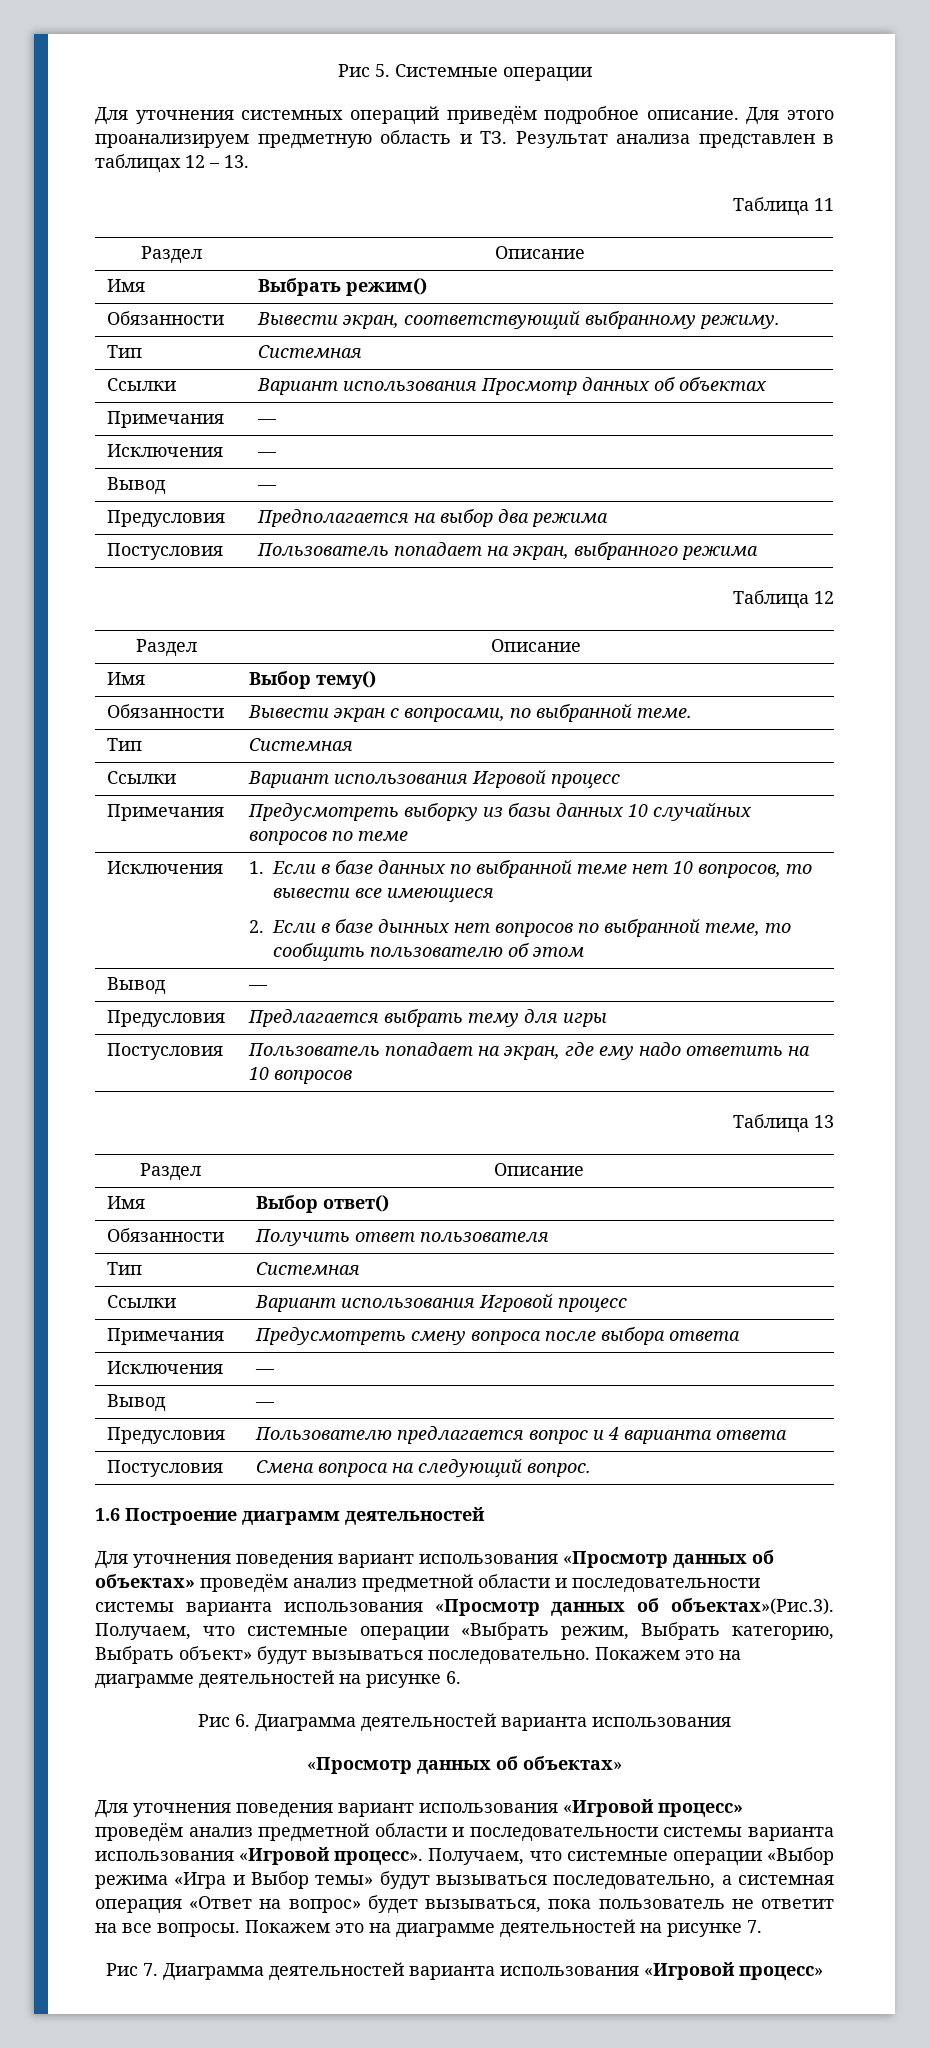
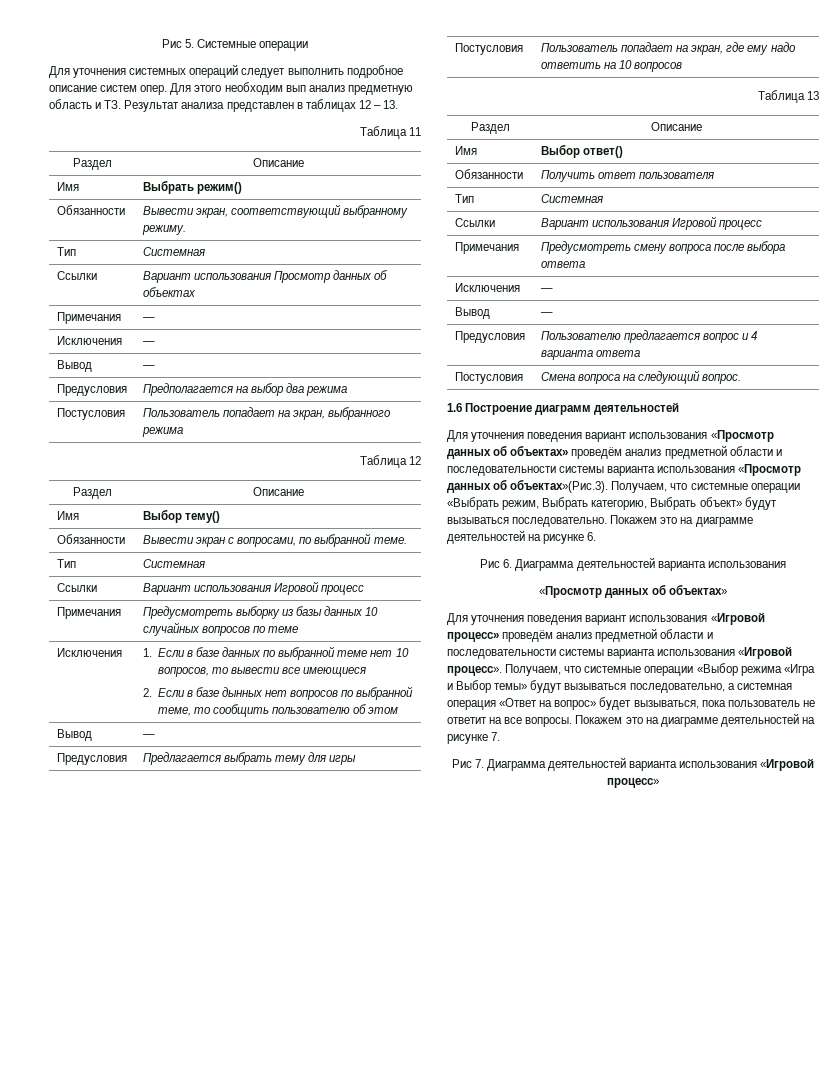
[446,105,834,125] [95,134,249,148] приведём подробное описание. Для этого проанализируем -> [241,65,403,78] [49,82,345,95] следует выполнить подробное описание систем опер. Для этого необходим вып анализ

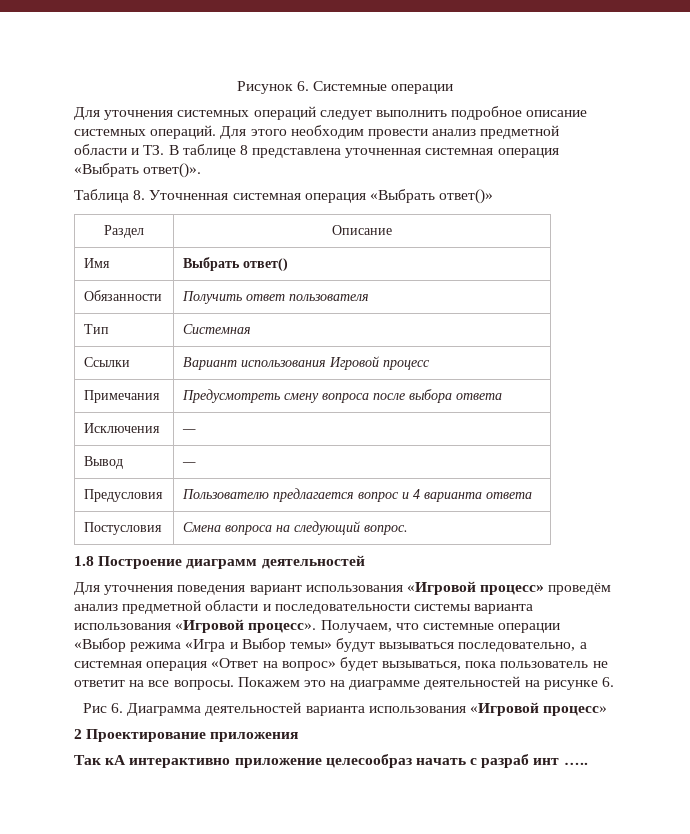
[161,39,194,48] Рис 5. -> [236,81,309,94] Рисунок 6.
[100,85,168,95] систем опер. -> [74,125,217,139] системных операций.
[285,85,413,95] [49,99,399,112] [359,126,421,139] [73,158,112,170] [252,158,304,167] [56,182,79,191] [142,180,243,194] [56,205,125,215] [142,204,409,218] [141,225,186,235] [56,247,76,256] [142,247,205,256] [56,271,97,280] [142,270,388,283] [142,287,196,297] [56,312,121,324] [141,317,155,321] [56,336,122,345] [141,341,155,345] [56,360,92,372] [141,365,155,369] [56,384,127,396] [142,383,348,396] [56,408,125,420] [142,407,392,420] [141,427,183,437] [359,455,421,468] [73,487,112,499] [252,487,304,496] [56,511,79,520] [142,509,221,523] [56,534,125,544] [142,533,407,547] [56,559,76,568] [142,559,205,568] [56,583,97,592] [142,581,365,595] [56,607,121,619] [142,606,379,619] [142,622,299,636] [56,648,122,657] [142,646,409,660] [157,667,367,677] [142,686,414,700] [157,704,399,717] [56,729,92,741] [141,734,155,738] [56,753,127,765] [142,752,357,765] [454,43,523,55] [540,42,796,55] [540,60,683,72] [757,90,819,103] [471,122,510,134] [650,122,702,131] [454,146,477,155] [540,144,580,158] вып анализ предметную область и ТЗ. Результат анализа представлен в таблицах 12 – 13. // Таблица 11 // Раздел | Описание // Имя | Выбрать режим() // Обязанности | Вывести экран, соответствующий выбранному режиму. // Тип | Системная // Ссылки | Вариант использования Просмотр данных об объектах // Примечания | — // Исключения | — // Вывод | — // Предусловия | Предполагается на выбор два режима // Постусловия | Пользователь попадает на экран, выбранного режима // Таблица 12 // Раздел | Описание // Имя | Выбор тему() // Обязанности | Вывести экран с вопросами, по выбранной теме. // Тип | Системная // Ссылки | Вариант использования Игровой процесс // Примечания | Предусмотреть выборку из базы данных 10 случайных вопросов по теме // Исключения | 1. Если в базе данных по выбранной теме нет 10 вопросов, то вывести все имеющиеся // 2. Если в базе дынных нет вопросов по выбранной теме, то сообщить пользователю об этом // Вывод | — // Предусловия | Предлагается выбрать тему для игры // Постусловия | Пользователь попадает на экран, где ему надо ответить на 10 вопросов // Таблица 13 // Раздел | Описание // Имя | Выбор -> [367,125,560,139] [74,144,559,158] [74,163,202,178] [74,189,494,204] [104,225,144,238] [332,225,392,235] [84,258,111,268] [183,257,241,271] провести анализ предметной области и ТЗ. В таблице 8 представлена уточненная системная операция «Выбрать ответ()». // Таблица 8. Уточненная системная операция «Выбрать ответ()» // Раздел | Описание // Имя | Выбрать
[447,403,462,412] 1.6 -> [74,556,94,566] 1.8
[447,430,774,442] [447,445,782,459] [447,464,802,476] [447,479,800,493] [447,497,777,510] [447,515,753,527] [447,530,597,544] [480,557,786,571] [539,584,727,598] // Для уточнения поведения вариант использования «Просмотр данных об объектах» проведём анализ предметной области и последовательности системы варианта использования «Просмотр данных об объектах»(Рис.3). Получаем, что системные операции «Выбрать режим, Выбрать категорию, Выбрать объект» будут вызываться последовательно. Покажем это на диаграмме деятельностей на рисунке 6. // Рис 6. Диаграмма деятельностей варианта использования // «Просмотр данных об объектах» -> (365, 562) none
[491,732,501,741] [451,759,484,768] 7. // Рис 7. -> [602,677,615,687] [82,703,124,713] 6. // Рис 6.
(659, 783) none -> [74,729,299,742] [74,754,588,768] // 2 Проектирование приложения // Так кА интерактивно приложение целесообраз начать с разраб инт …..

